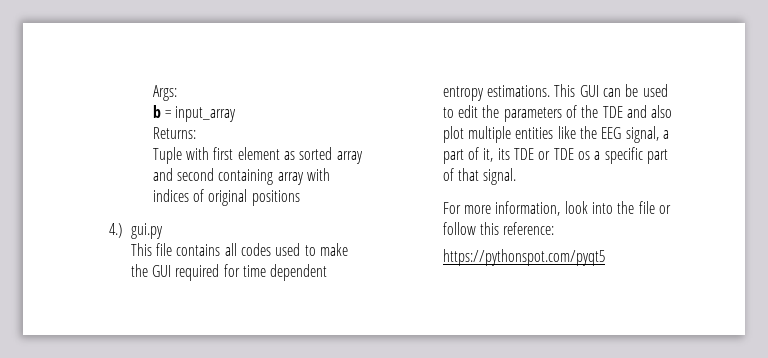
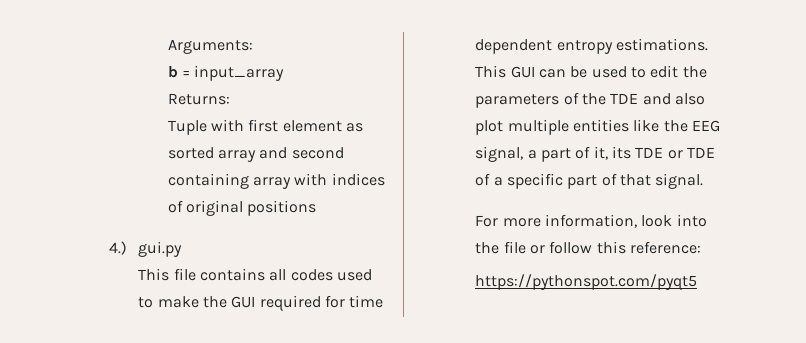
[152,85,177,101] Args: -> [167,39,253,54] Arguments:
[578,151,591,160] os -> [475,173,491,186] of

